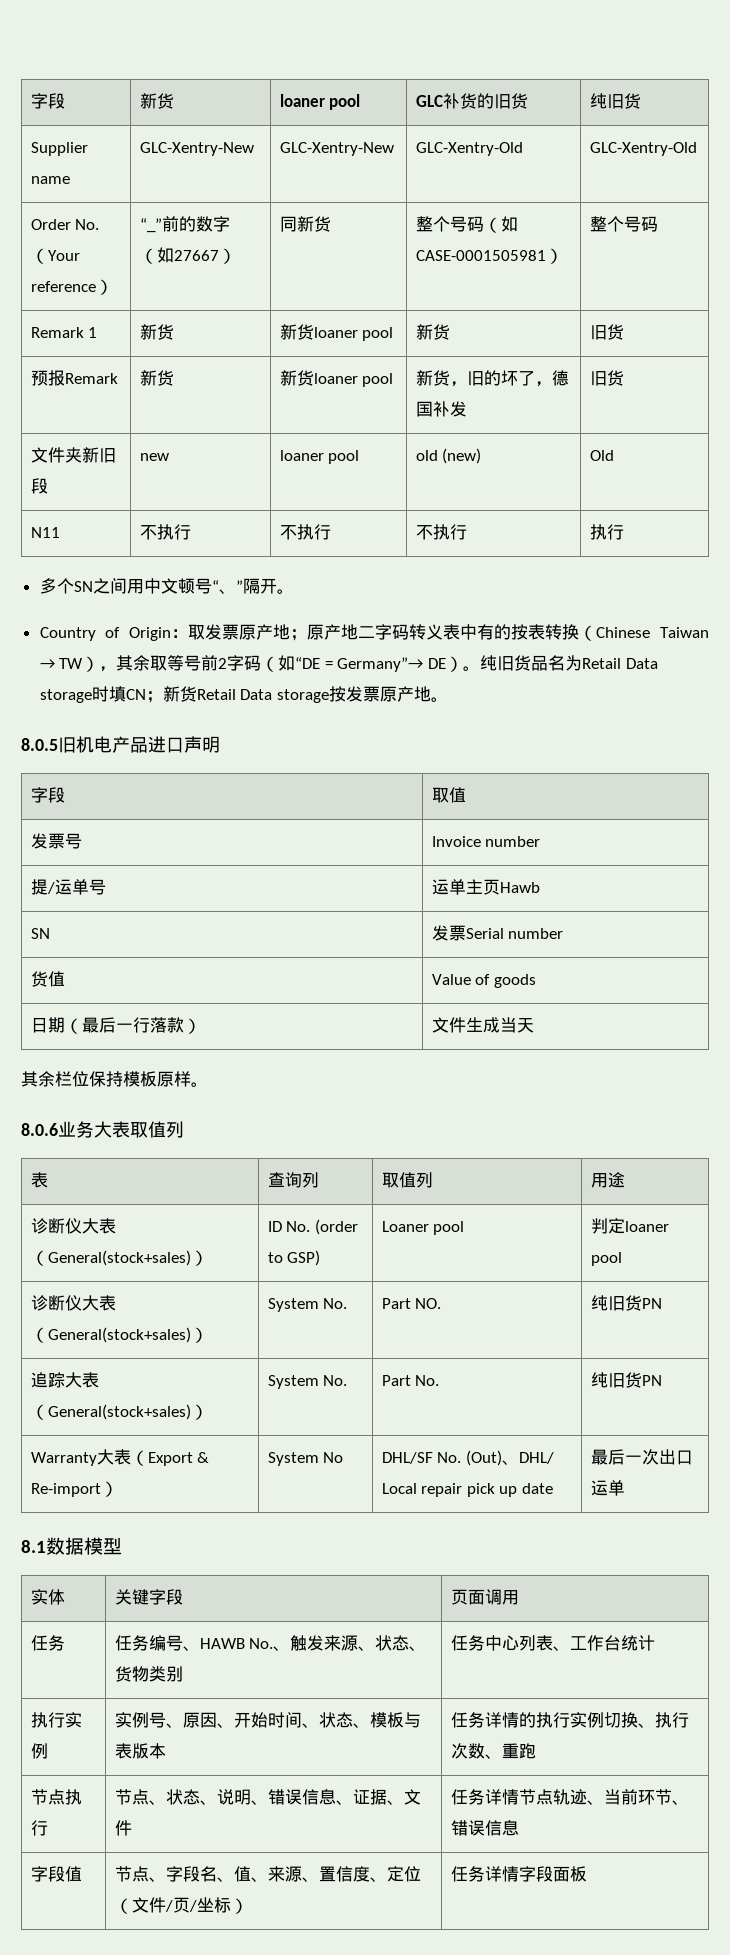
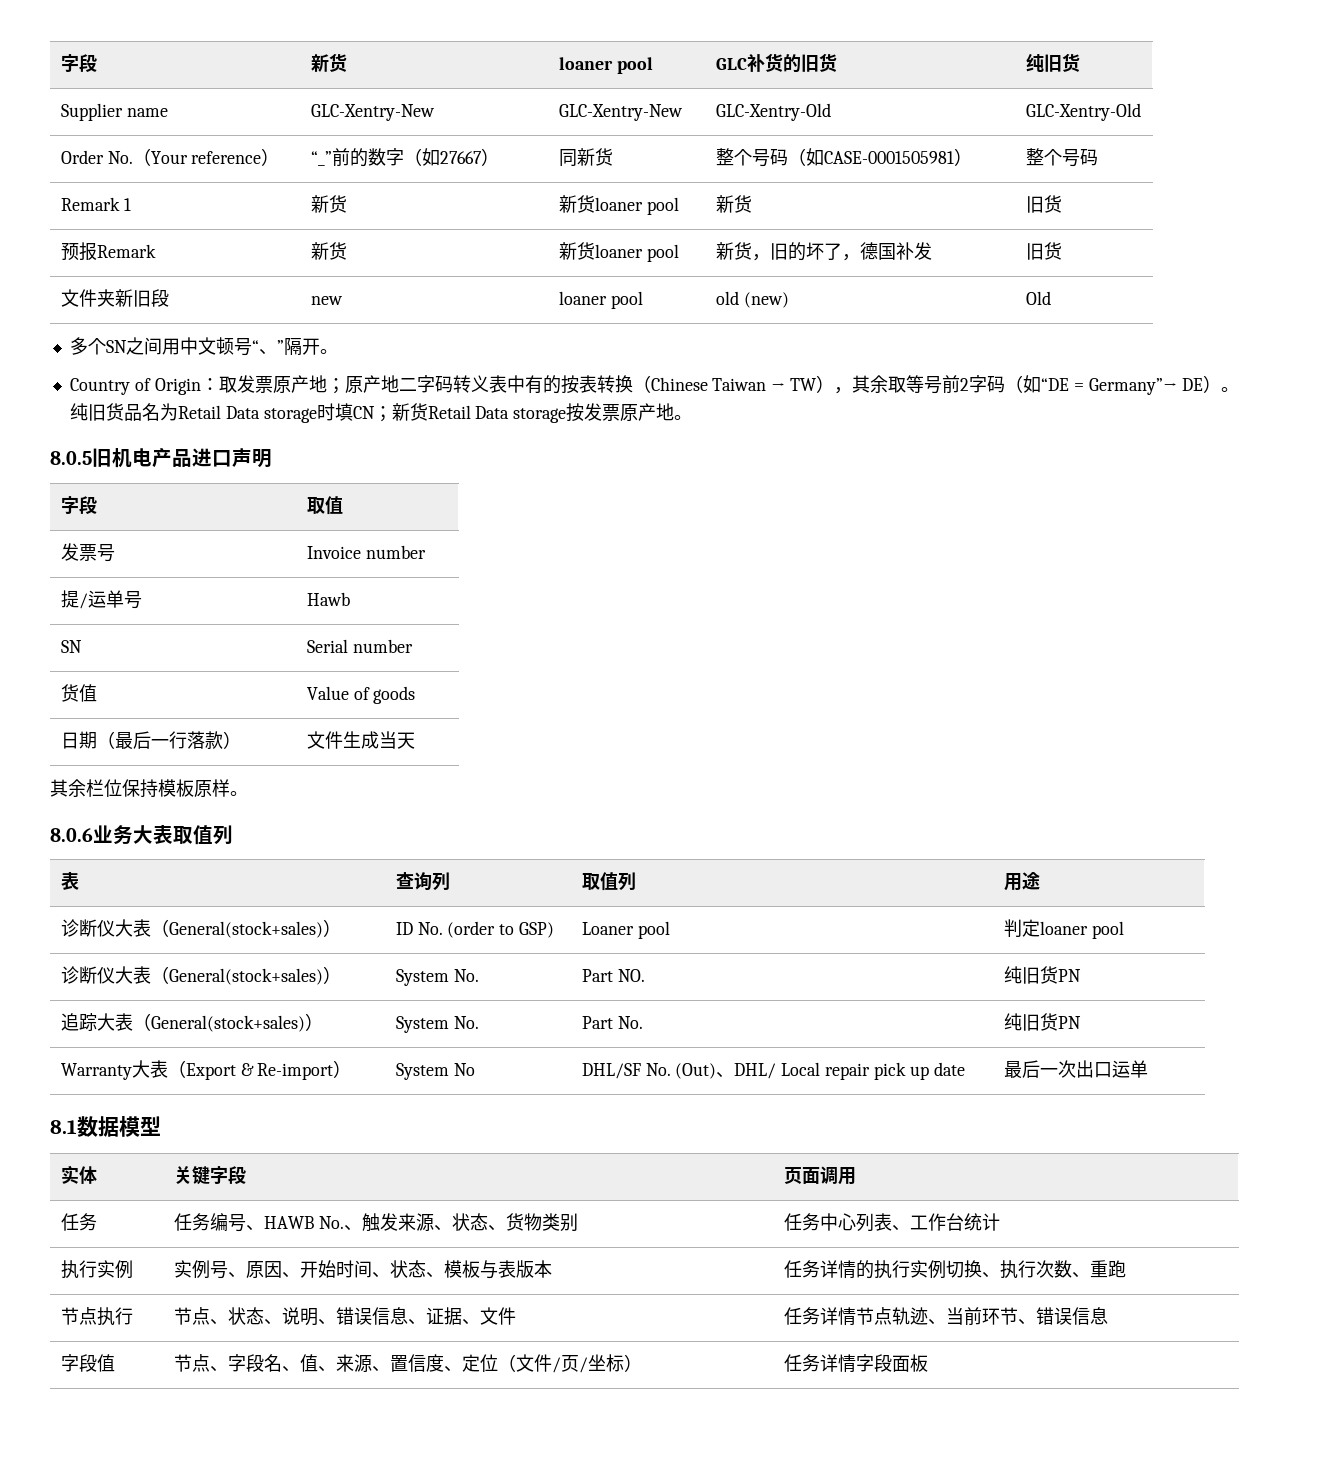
[30,527,60,538] [139,524,191,540] [279,524,331,540] [415,524,467,540] [589,524,624,540] // N11 | 不执行 | 不执行 | 不执行 | 执行 -> (1051, 298) none
[431,879,500,895] 运单主页 -> (142, 600) none
[431,925,466,941] 发票 -> (82, 646) none

